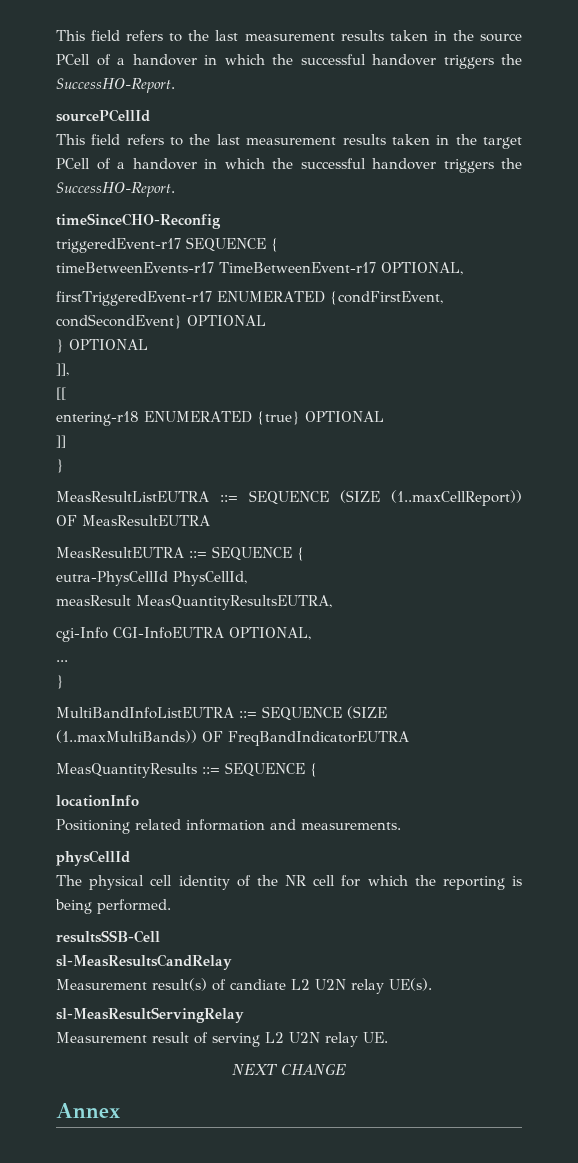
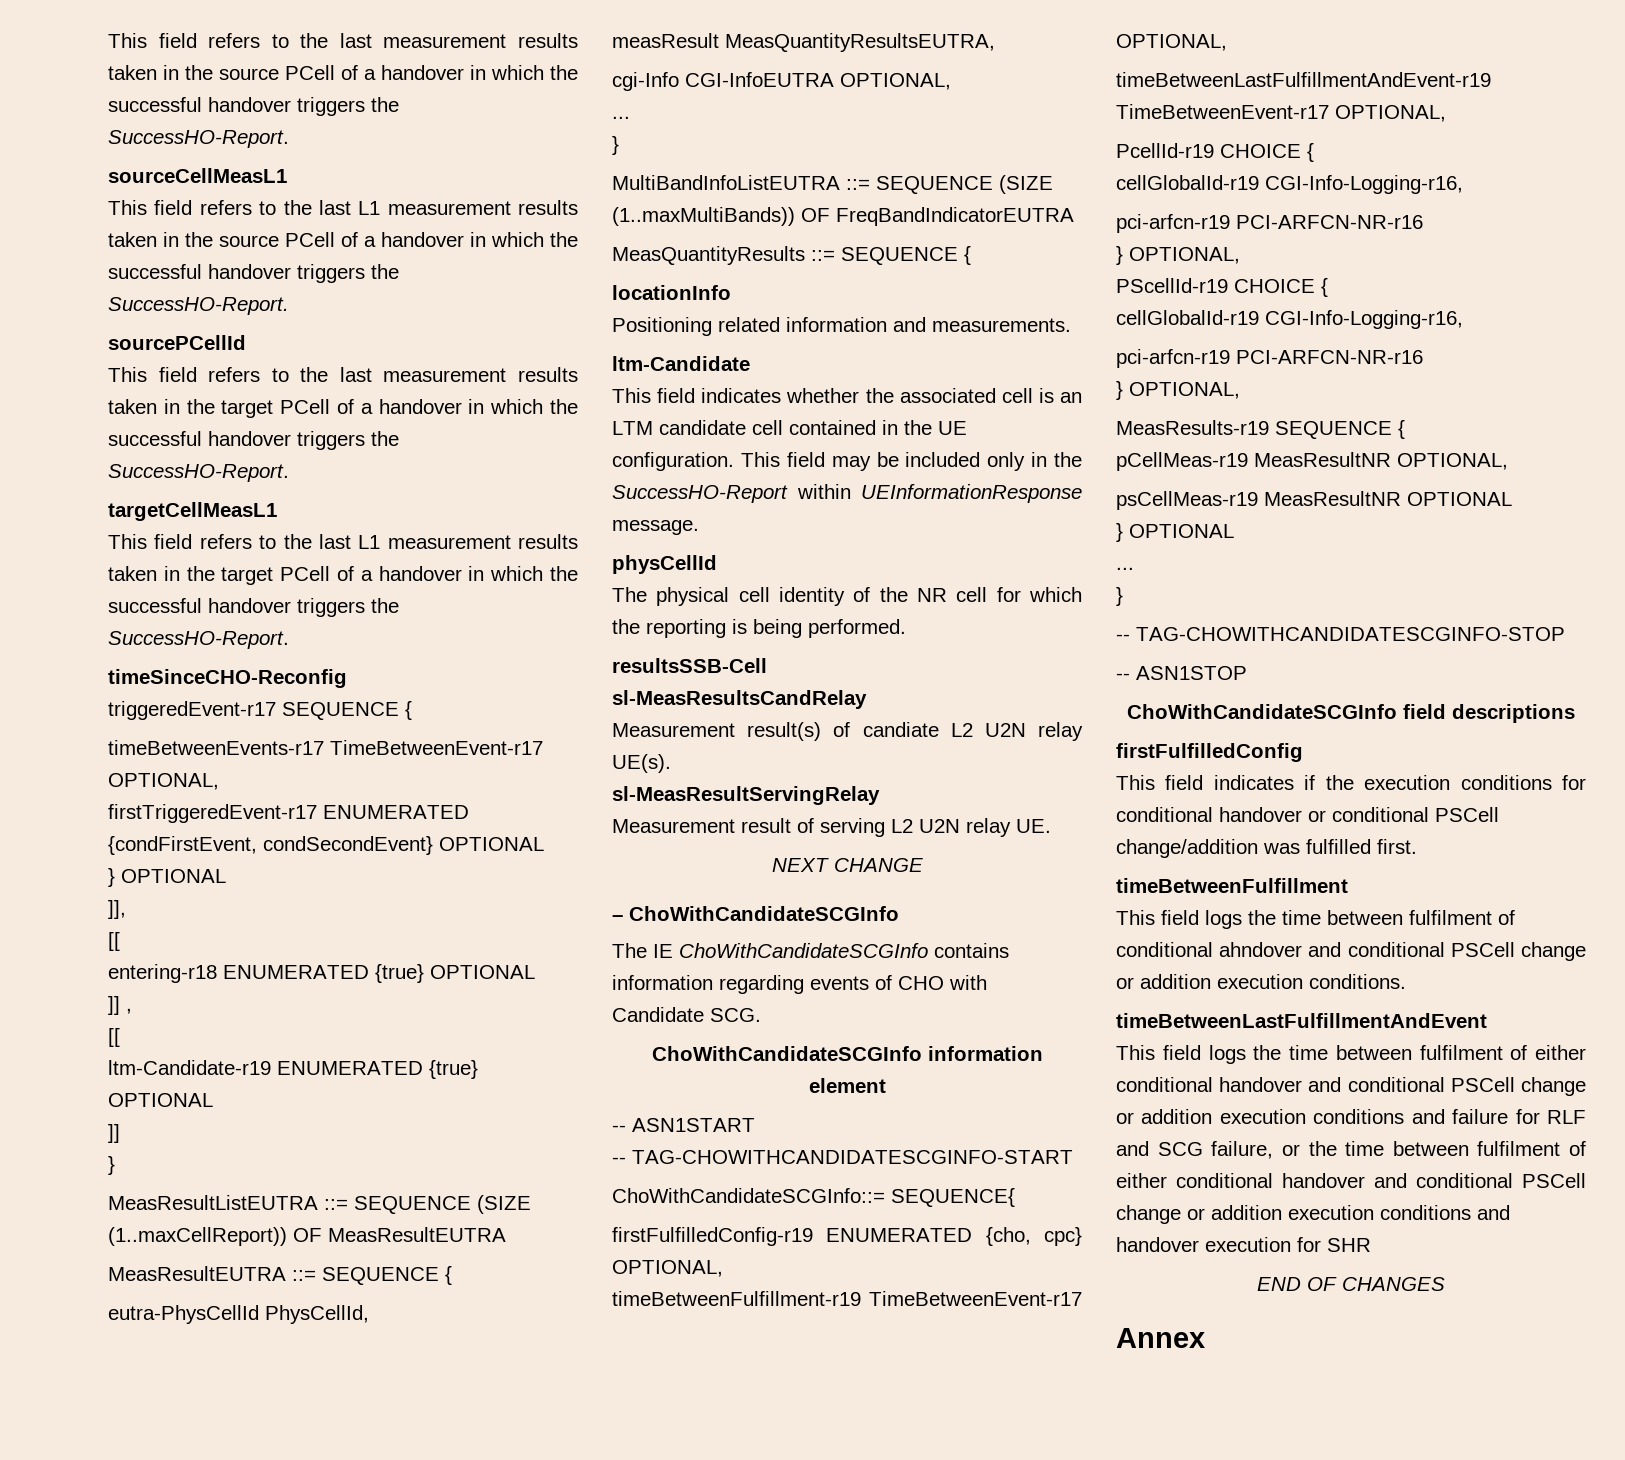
(175, 85) none -> [108,168,287,183] [108,200,578,215] [108,232,578,247] [108,264,399,283] [108,297,289,315] // sourceCellMeasL1 // This field refers to the last L1 measurement results taken in the source PCell of a handover in which the successful handover triggers the SuccessHO-Report.
(175, 189) none -> [108,502,277,521] [108,534,578,549] [108,566,578,585] [108,598,399,617] [108,631,289,649] // targetCellMeasL1 // This field refers to the last L1 measurement results taken in the target PCell of a handover in which the successful handover triggers the SuccessHO-Report.
(384, 416) none -> [108,996,132,1015] [108,1028,120,1047] [108,1060,478,1079] [108,1093,213,1107] // ]] , // [[ // ltm-Candidate-r19 ENUMERATED {true} OPTIONAL
(401, 826) none -> [612,356,750,371] [612,388,1082,403] [612,420,967,435] [612,452,1082,471] [612,484,1082,503] [612,520,699,535] // ltm-Candidate // This field indicates whether the associated cell is an LTM candidate cell contained in the UE configuration. This field may be included only in the SuccessHO-Report within UEInformationResponse message.
(346, 1069) none -> [612,906,899,921] [612,943,1009,958] [612,975,987,994] [612,1007,761,1022] [651,1046,1043,1061] [808,1078,886,1093] [612,1118,755,1132] [612,1150,1073,1164] [612,1188,1015,1207] [612,1227,1082,1246] [612,1260,723,1277] [612,1291,1082,1306] [1116,34,1227,51] [1116,72,1491,87] [1116,104,1446,122] [1116,143,1314,162] [1116,175,1463,194] [1116,214,1423,233] [1116,246,1240,265] [1116,278,1328,297] [1116,310,1463,329] [1116,349,1423,368] [1116,381,1240,400] [1116,420,1405,439] [1116,452,1508,471] [1116,491,1512,510] [1116,523,1234,542] [1116,567,1134,570] [1116,587,1123,606] [1116,627,1565,641] [1116,666,1247,680] [1127,704,1575,723] [1116,743,1303,762] [1116,775,1586,790] [1116,807,1499,822] [1116,839,1417,858] [1116,878,1348,893] [1116,910,1515,929] [1116,942,1586,961] [1116,974,1406,989] [1116,1013,1487,1028] [1116,1045,1586,1064] [1116,1077,1586,1096] [1116,1109,1586,1124] [1116,1141,1586,1159] [1116,1173,1586,1188] [1116,1205,1510,1224] [1116,1237,1371,1252] [1257,1277,1445,1291] // – ChoWithCandidateSCGInfo // The IE ChoWithCandidateSCGInfo contains information regarding events of CHO with Candidate SCG. // ChoWithCandidateSCGInfo information element // -- ASN1START // -- TAG-CHOWITHCANDIDATESCGINFO-START // ChoWithCandidateSCGInfo::= SEQUENCE{ // firstFulfilledConfig-r19 ENUMERATED {cho, cpc} OPTIONAL, // timeBetweenFulfillment-r19 TimeBetweenEvent-r17 OPTIONAL, // timeBetweenLastFulfillmentAndEvent-r19 TimeBetweenEvent-r17 OPTIONAL, // PcellId-r19 CHOICE { // cellGlobalId-r19 CGI-Info-Logging-r16, // pci-arfcn-r19 PCI-ARFCN-NR-r16 // } OPTIONAL, // PScellId-r19 CHOICE { // cellGlobalId-r19 CGI-Info-Logging-r16, // pci-arfcn-r19 PCI-ARFCN-NR-r16 // } OPTIONAL, // MeasResults-r19 SEQUENCE { // pCellMeas-r19 MeasResultNR OPTIONAL, // psCellMeas-r19 MeasResultNR OPTIONAL // } OPTIONAL // ... // } // -- TAG-CHOWITHCANDIDATESCGINFO-STOP // -- ASN1STOP // ChoWithCandidateSCGInfo field descriptions // firstFulfilledConfig // This field indicates if the execution conditions for conditional handover or conditional PSCell change/addition was fulfilled first. // timeBetweenFulfillment // This field logs the time between fulfilment of conditional ahndover and conditional PSCell change or addition execution conditions. // timeBetweenLastFulfillmentAndEvent // This field logs the time between fulfilment of either conditional handover and conditional PSCell change or addition execution conditions and failure for RLF and SCG failure, or the time between fulfilment of either conditional handover and conditional PSCell change or addition execution conditions and handover execution for SHR // END OF CHANGES

